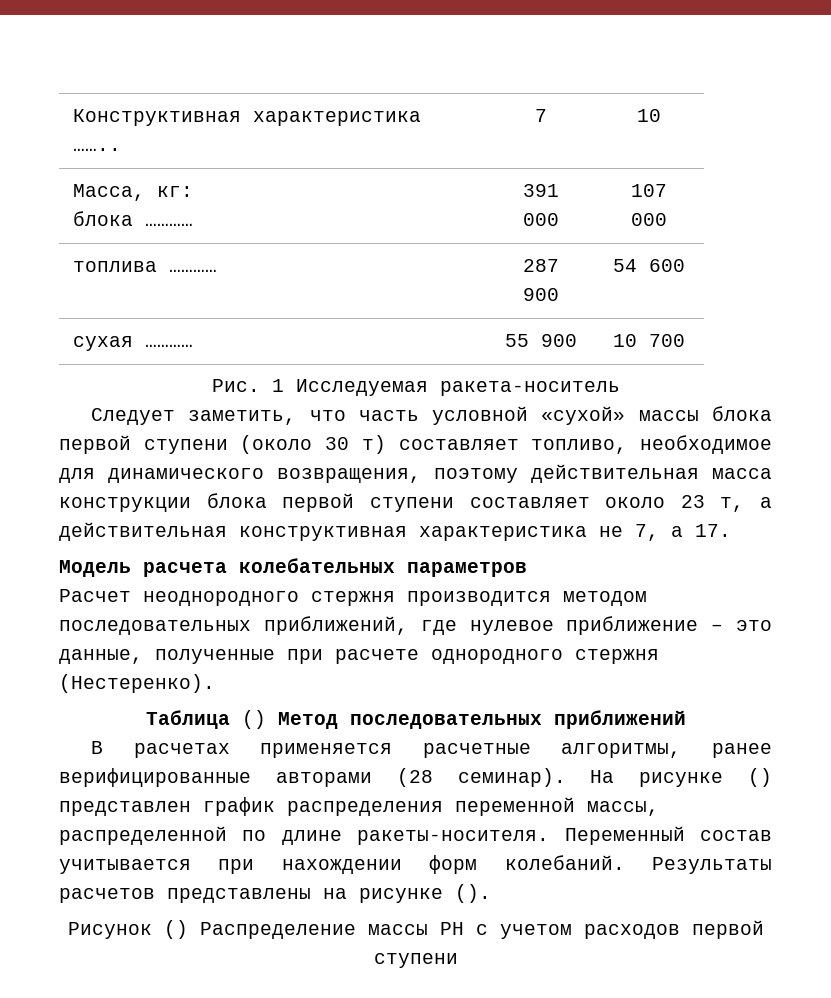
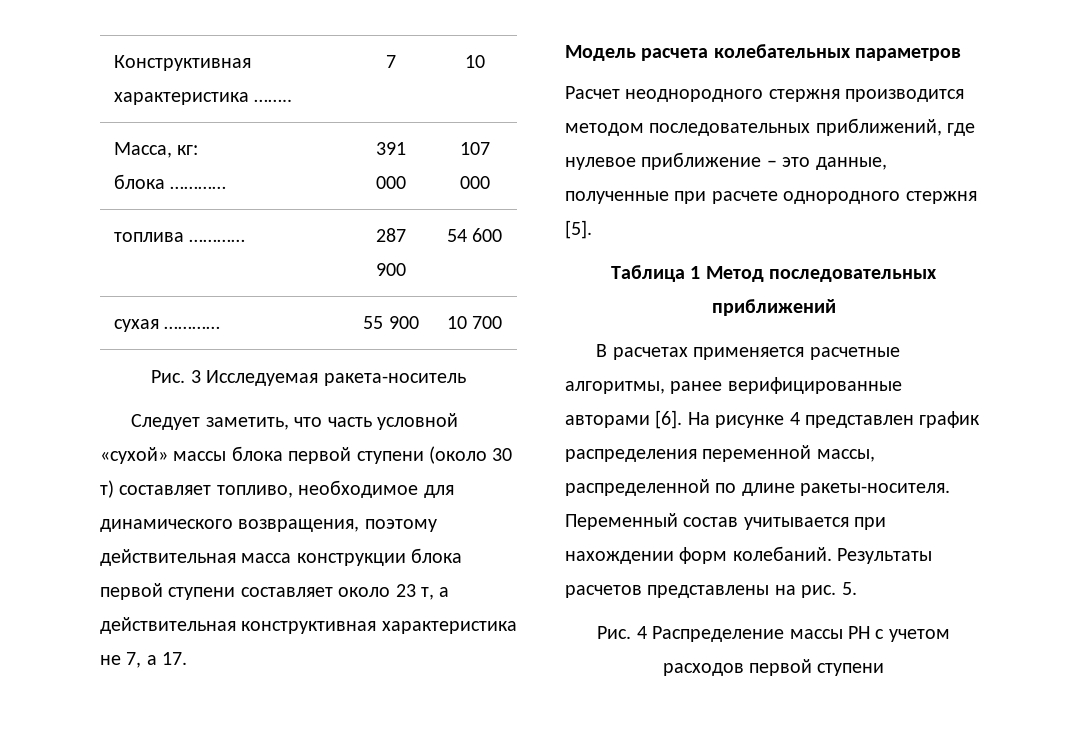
[271,379,284,392] 1 -> [190,370,201,383] 3
[59,674,215,693] (Нестеренко). -> [565,220,592,239] [5].
[241,710,266,729] () -> [690,266,701,279] 1
[396,768,566,787] (28 семинар). -> [655,410,683,429] [6].
[748,768,773,787] () -> [789,412,800,425] 4
[359,884,491,903] [67,920,188,939] рисунке (). // Рисунок () -> [801,582,857,598] [597,626,647,639] рис. 5. // Рис. 4

